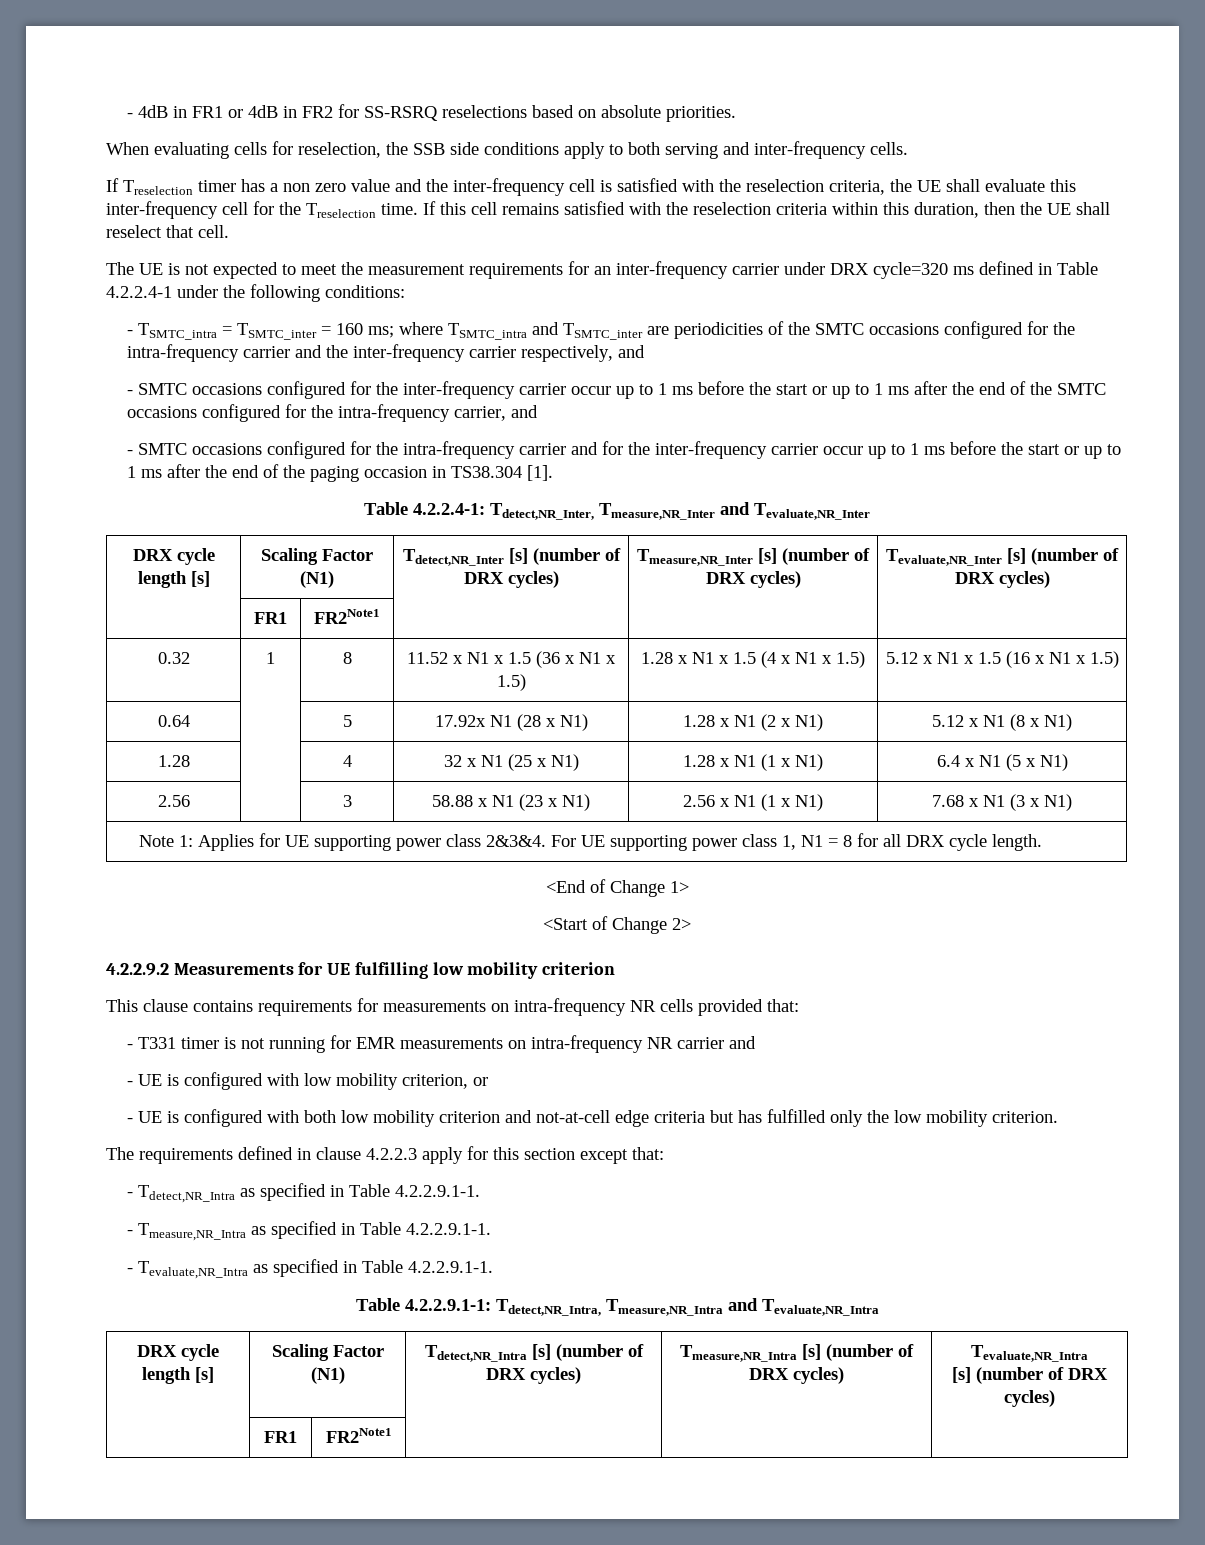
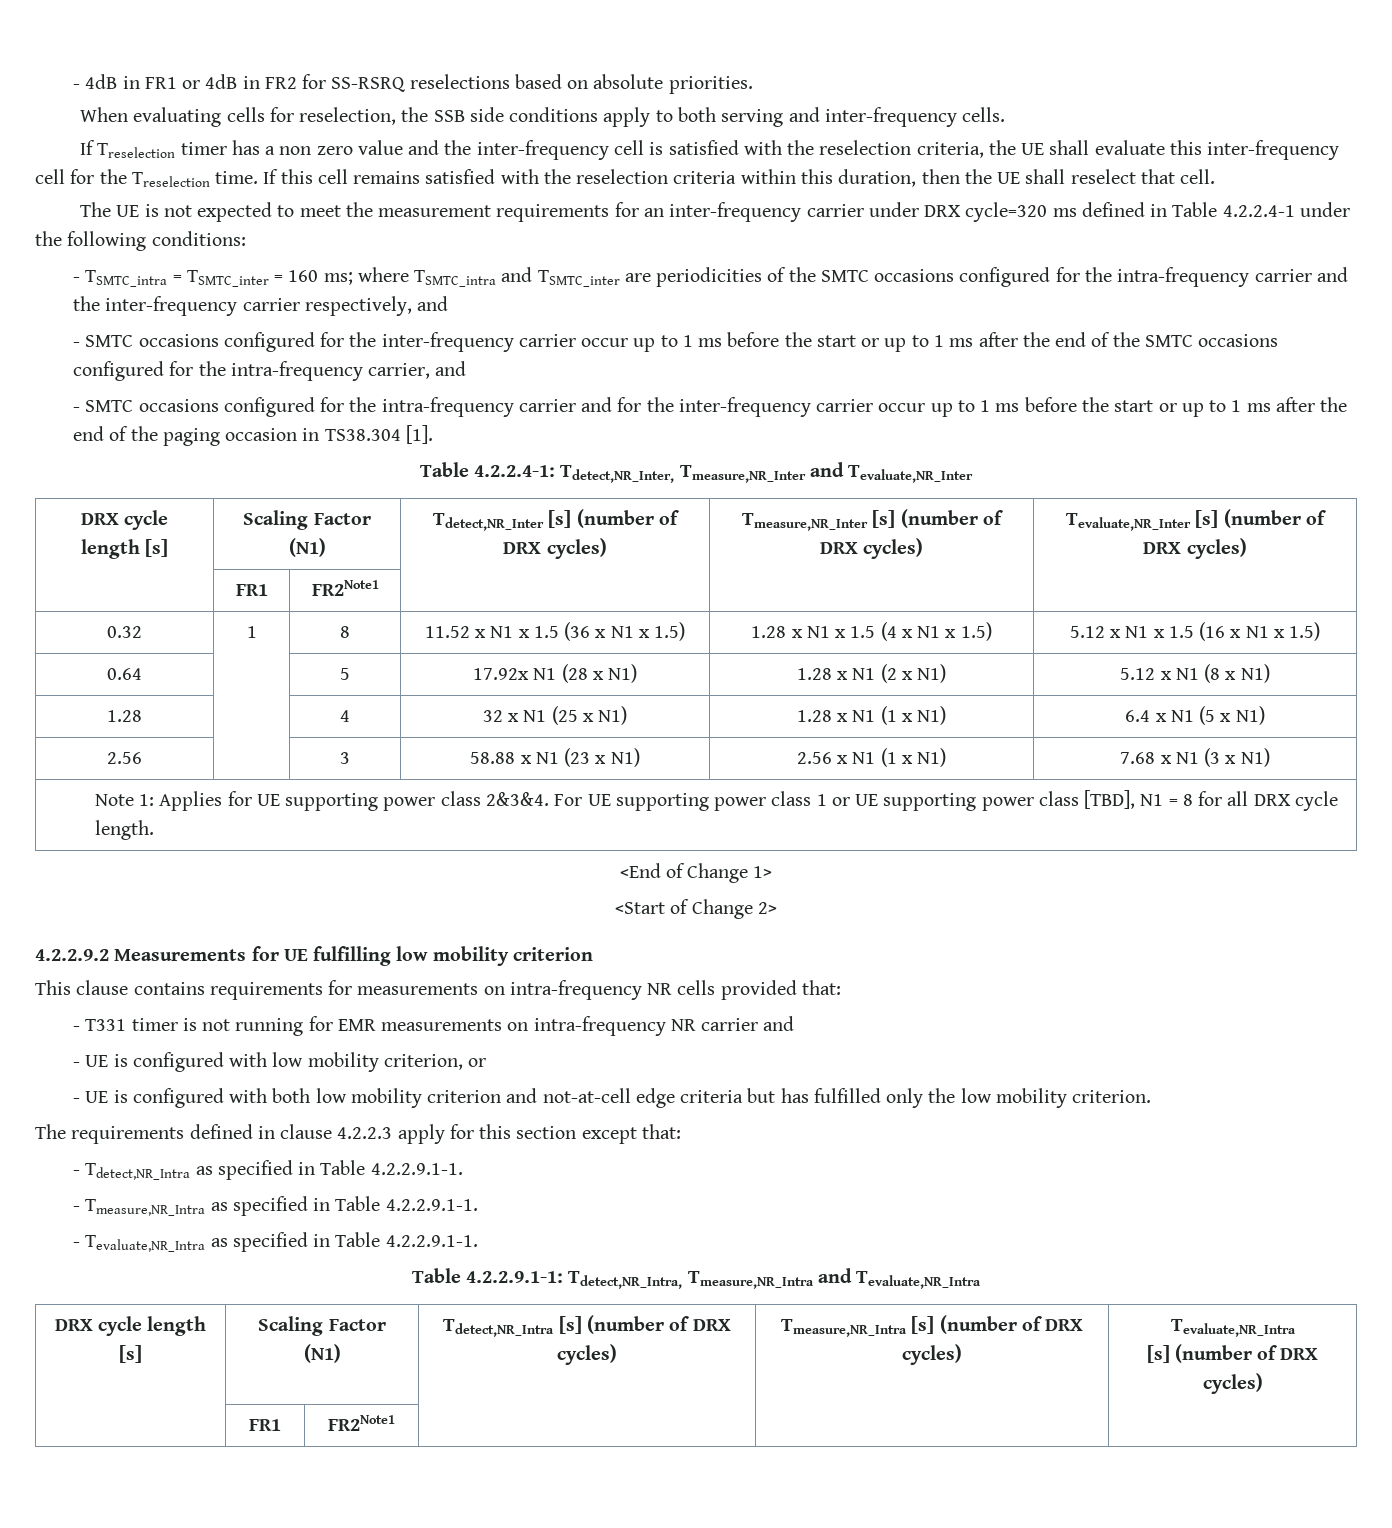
[782,835,797,850] 1, -> [816,790,1136,811] 1 or UE supporting power class [TBD],

